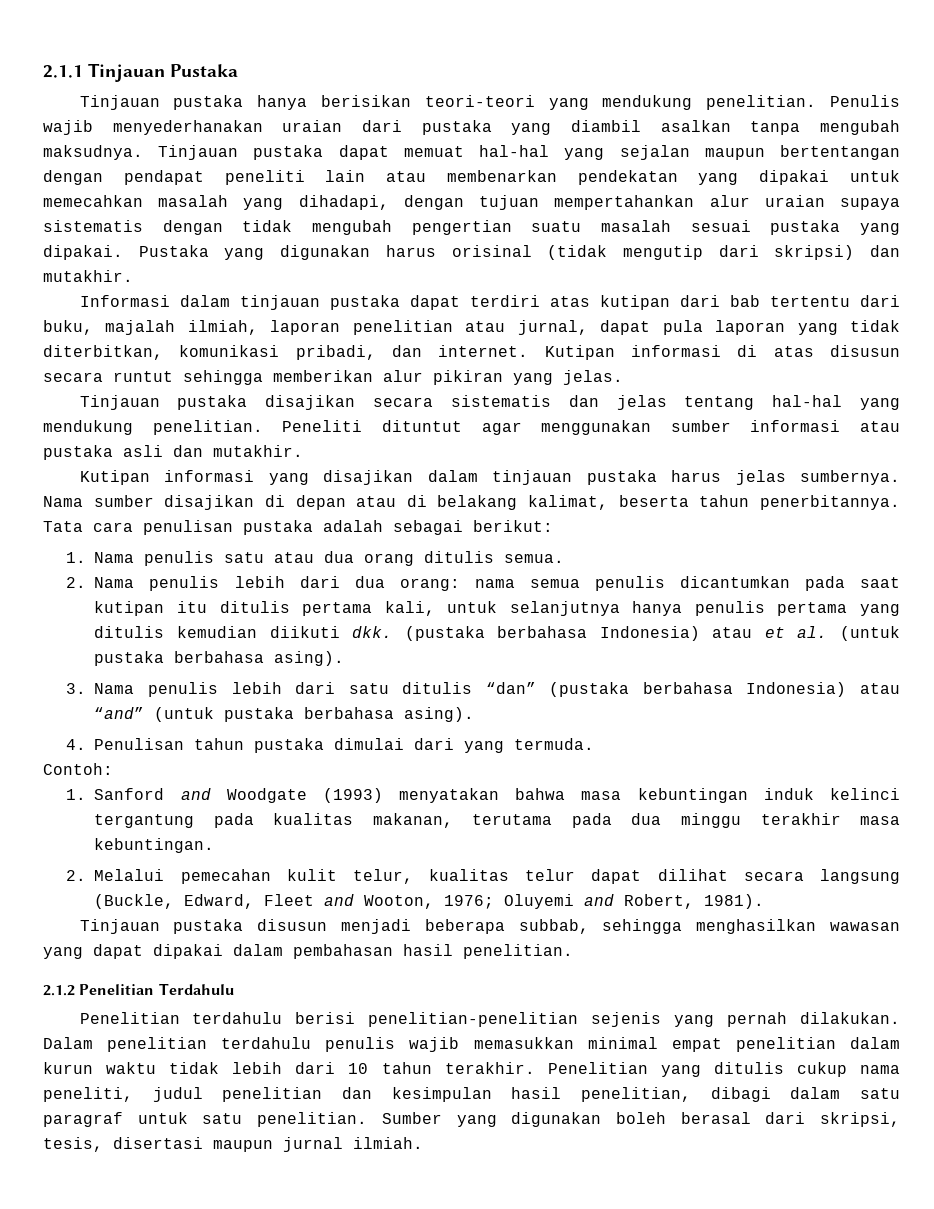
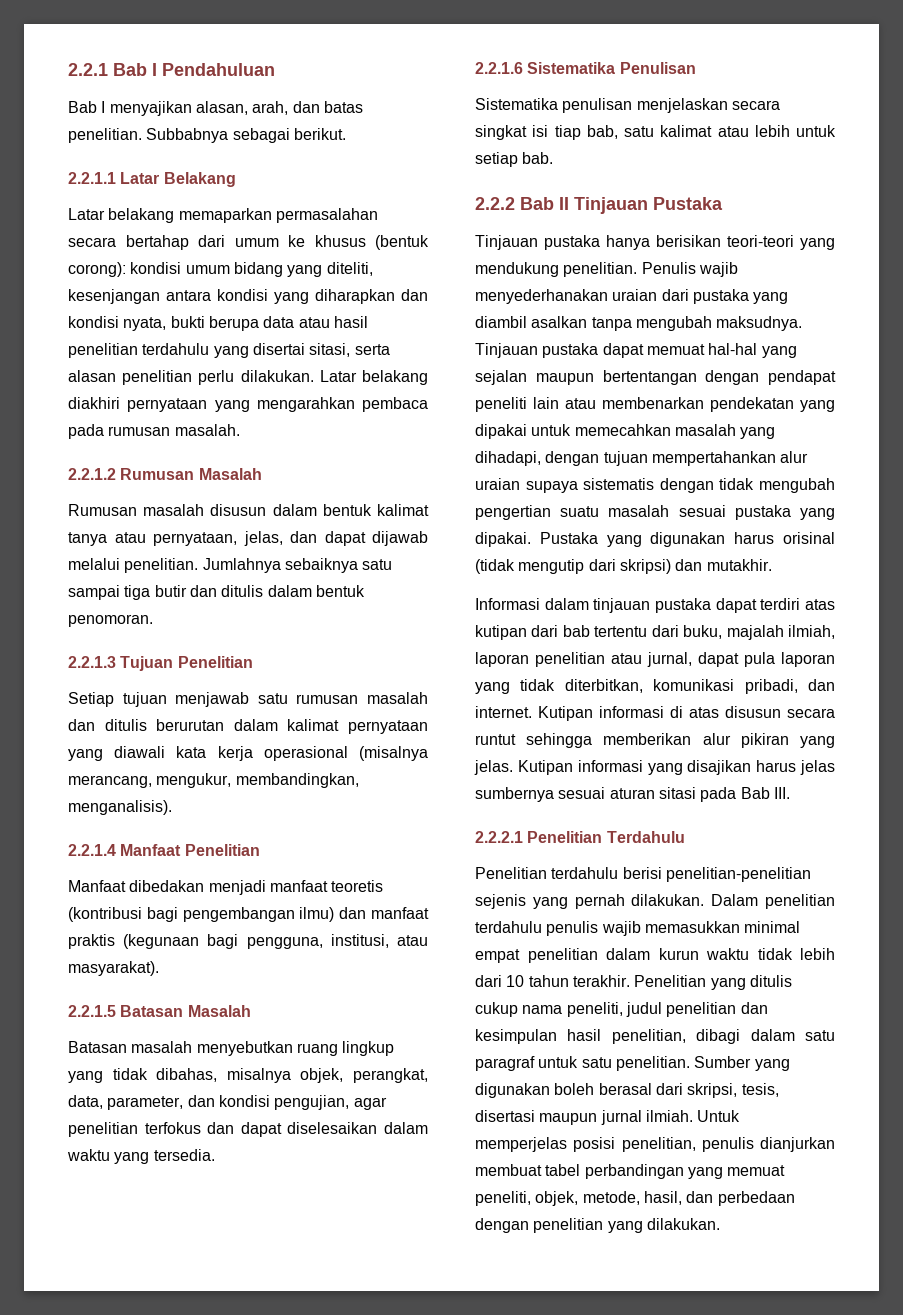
[43,65,83,78] 2.1.1 -> [68,63,275,76] [68,101,363,116] [68,128,346,143] [68,172,236,187] [68,208,378,223] [68,235,429,250] [68,262,373,277] [68,289,428,304] [68,316,368,331] [68,343,390,358] [68,370,429,385] [68,397,428,412] [68,424,240,439] [68,468,262,480] [68,504,429,516] [68,531,428,546] [68,558,393,573] [68,585,365,600] [68,614,153,627] [68,656,253,671] [68,692,428,707] [68,719,428,734] [68,746,429,761] [68,773,359,788] [68,800,172,815] [68,844,260,856] [68,880,384,895] [68,907,429,922] [68,934,428,949] [68,961,159,976] [68,1005,251,1017] [68,1041,395,1056] [68,1068,428,1083] [68,1095,387,1110] [68,1122,428,1137] [67,1149,215,1164] [475,62,696,74] [475,98,780,113] [475,125,836,140] [475,152,554,167] [475,197,569,210] 2.2.1 Bab I Pendahuluan // Bab I menyajikan alasan, arah, dan batas penelitian. Subbabnya sebagai berikut. // 2.2.1.1 Latar Belakang // Latar belakang memaparkan permasalahan secara bertahap dari umum ke khusus (bentuk corong): kondisi umum bidang yang diteliti, kesenjangan antara kondisi yang diharapkan dan kondisi nyata, bukti berupa data atau hasil penelitian terdahulu yang disertai sitasi, serta alasan penelitian perlu dilakukan. Latar belakang diakhiri pernyataan yang mengarahkan pembaca pada rumusan masalah. // 2.2.1.2 Rumusan Masalah // Rumusan masalah disusun dalam bentuk kalimat tanya atau pernyataan, jelas, dan dapat dijawab melalui penelitian. Jumlahnya sebaiknya satu sampai tiga butir dan ditulis dalam bentuk penomoran. // 2.2.1.3 Tujuan Penelitian // Setiap tujuan menjawab satu rumusan masalah dan ditulis berurutan dalam kalimat pernyataan yang diawali kata kerja operasional (misalnya merancang, mengukur, membandingkan, menganalisis). // 2.2.1.4 Manfaat Penelitian // Manfaat dibedakan menjadi manfaat teoretis (kontribusi bagi pengembangan ilmu) dan manfaat praktis (kegunaan bagi pengguna, institusi, atau masyarakat). // 2.2.1.5 Batasan Masalah // Batasan masalah menyebutkan ruang lingkup yang tidak dibahas, misalnya objek, perangkat, data, parameter, dan kondisi pengujian, agar penelitian terfokus dan dapat diselesaikan dalam waktu yang tersedia. // 2.2.1.6 Sistematika Penulisan // Sistematika penulisan menjelaskan secara singkat isi tiap bab, satu kalimat atau lebih untuk setiap bab. // 2.2.2 Bab II
[79,395,901,410] [43,420,900,435] [43,445,303,460] [79,470,900,485] [43,495,900,510] [43,520,553,535] [66,551,565,566] [66,576,900,591] [94,601,900,616] [94,626,900,641] [94,651,345,666] [66,682,900,697] [94,707,475,722] [66,738,595,753] [43,763,113,775] [66,788,900,803] [94,813,900,828] [94,838,215,853] [66,869,900,884] [94,894,765,909] [79,919,901,934] [43,944,573,959] [43,985,75,996] // Tinjauan pustaka disajikan secara sistematis dan jelas tentang hal-hal yang mendukung penelitian. Peneliti dituntut agar menggunakan sumber informasi atau pustaka asli dan mutakhir. // Kutipan informasi yang disajikan dalam tinjauan pustaka harus jelas sumbernya. Nama sumber disajikan di depan atau di belakang kalimat, beserta tahun penerbitannya. Tata cara penulisan pustaka adalah sebagai berikut: // 1. Nama penulis satu atau dua orang ditulis semua. // 2. Nama penulis lebih dari dua orang: nama semua penulis dicantumkan pada saat kutipan itu ditulis pertama kali, untuk selanjutnya hanya penulis pertama yang ditulis kemudian diikuti dkk. (pustaka berbahasa Indonesia) atau et al. (untuk pustaka berbahasa asing). // 3. Nama penulis lebih dari satu ditulis “dan” (pustaka berbahasa Indonesia) atau “and” (untuk pustaka berbahasa asing). // 4. Penulisan tahun pustaka dimulai dari yang termuda. // Contoh: // 1. Sanford and Woodgate (1993) menyatakan bahwa masa kebuntingan induk kelinci tergantung pada kualitas makanan, terutama pada dua minggu terakhir masa kebuntingan. // 2. Melalui pemecahan kulit telur, kualitas telur dapat dilihat secara langsung (Buckle, Edward, Fleet and Wooton, 1976; Oluyemi and Robert, 1981). // Tinjauan pustaka disusun menjadi beberapa subbab, sehingga menghasilkan wawasan yang dapat dipakai dalam pembahasan hasil penelitian. // 2.1.2 -> [517,760,835,775] [475,787,790,802] [475,831,523,843] Kutipan informasi yang disajikan harus jelas sumbernya sesuai aturan sitasi pada Bab III. // 2.2.2.1
(423, 1143) none -> [697,1110,741,1122] [475,1137,835,1152] [475,1164,786,1179] [475,1191,795,1206] [475,1218,720,1233] Untuk memperjelas posisi penelitian, penulis dianjurkan membuat tabel perbandingan yang memuat peneliti, objek, metode, hasil, dan perbedaan dengan penelitian yang dilakukan.

